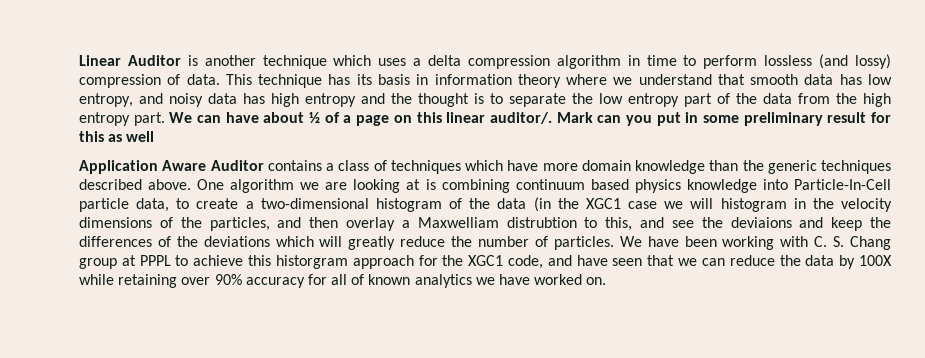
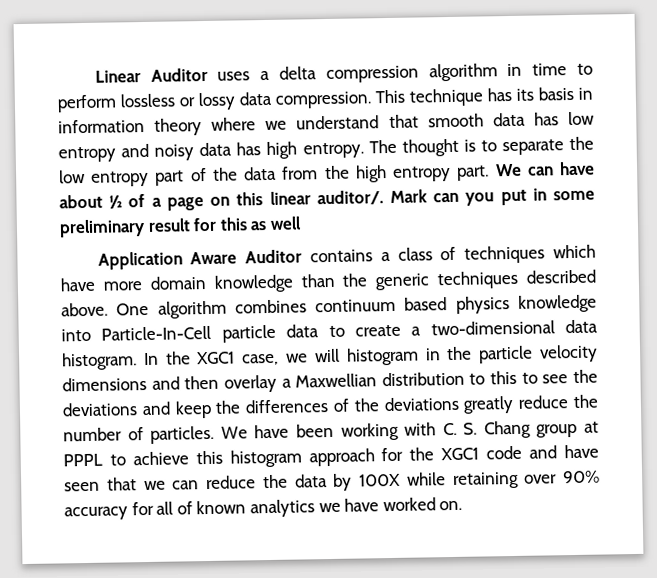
[187,55,372,69] is another technique which -> (208, 74) none
[819,54,891,69] [79,74,220,88] (and lossy) compression of data. -> [179,91,372,111] or lossy data compression.
[79,93,133,107] entropy, -> [58,146,116,163] entropy
[305,93,412,107] entropy and the -> [302,139,397,159] entropy. The
[300,179,510,193] we are looking at is combining -> [234,299,307,314] combines
[136,198,170,212] data, -> [286,324,320,338] data
[375,197,658,212] histogram of the data (in the XGC1 case -> [565,319,598,334] [62,351,280,371] data histogram. In the XGC1 case,
(834, 203) none -> [478,345,534,364] particle
[159,217,270,231] of the particles, -> (147, 384) none
[417,217,664,231] Maxwelliam distrubtion to this, and -> [295,370,538,388] Maxwellian distribution to this to
[730,217,792,228] deviaions -> [62,402,138,417] deviations
[275,236,343,247] which will -> (460, 404) none
[275,255,348,269] historgram -> [229,449,302,468] histogram
[507,255,543,269] code, -> [486,445,523,460] code

